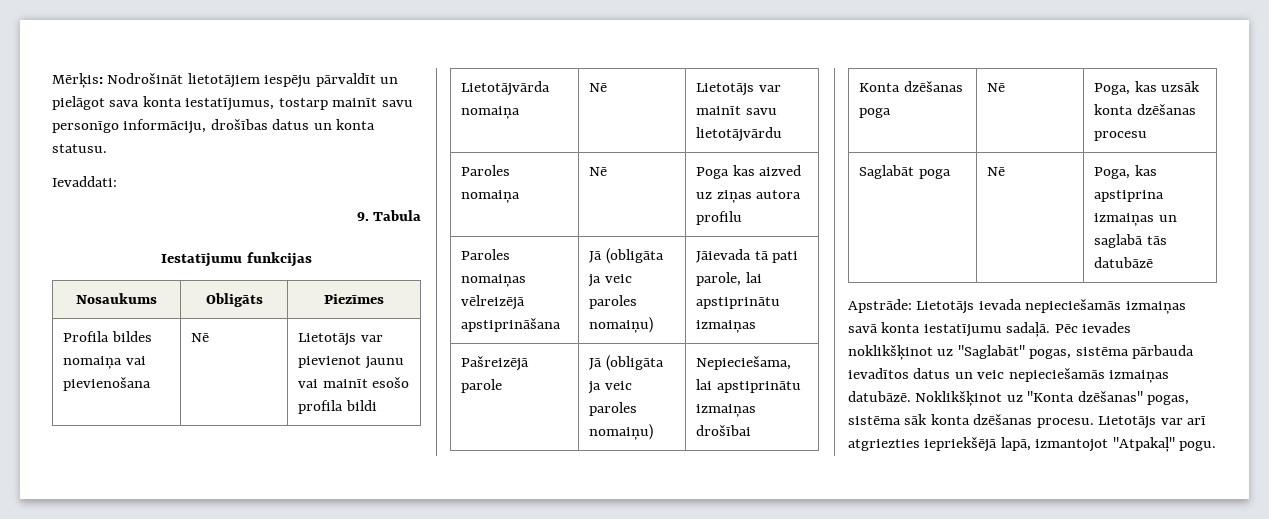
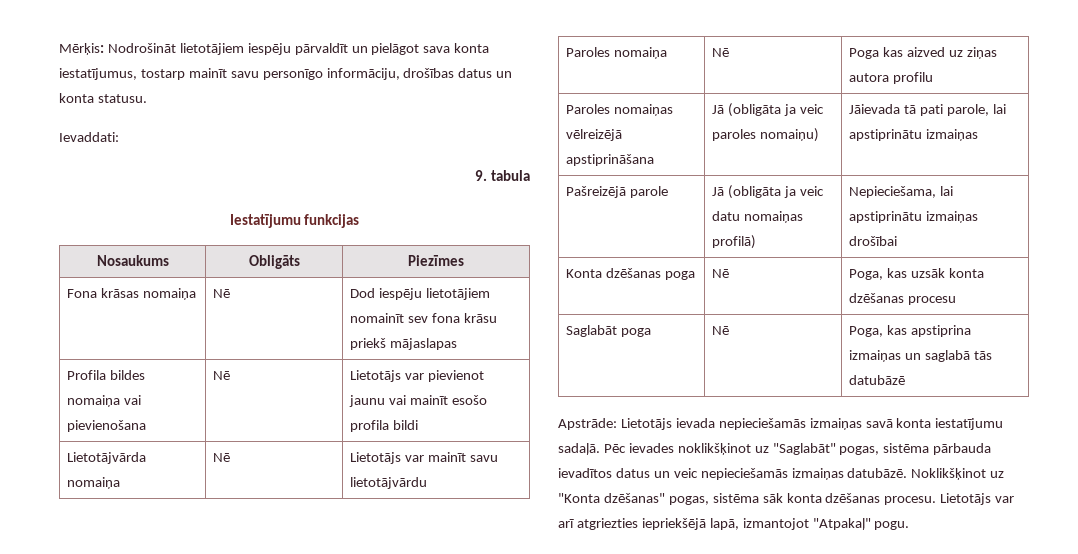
[373,210,421,221] Tabula -> [491,170,530,181] tabula
(384, 299) none -> [67,288,197,300] [213,289,231,298] [350,288,491,300] [350,313,498,323] [350,338,458,350] // Fona krāsas nomaiņa | Nē | Dod iespēju lietotājiem nomainīt sev fona krāsu priekš mājaslapas
[589,402,638,416] [589,424,654,440] paroles nomaiņu) -> [712,211,804,223] [712,235,757,249] datu nomaiņas profilā)

